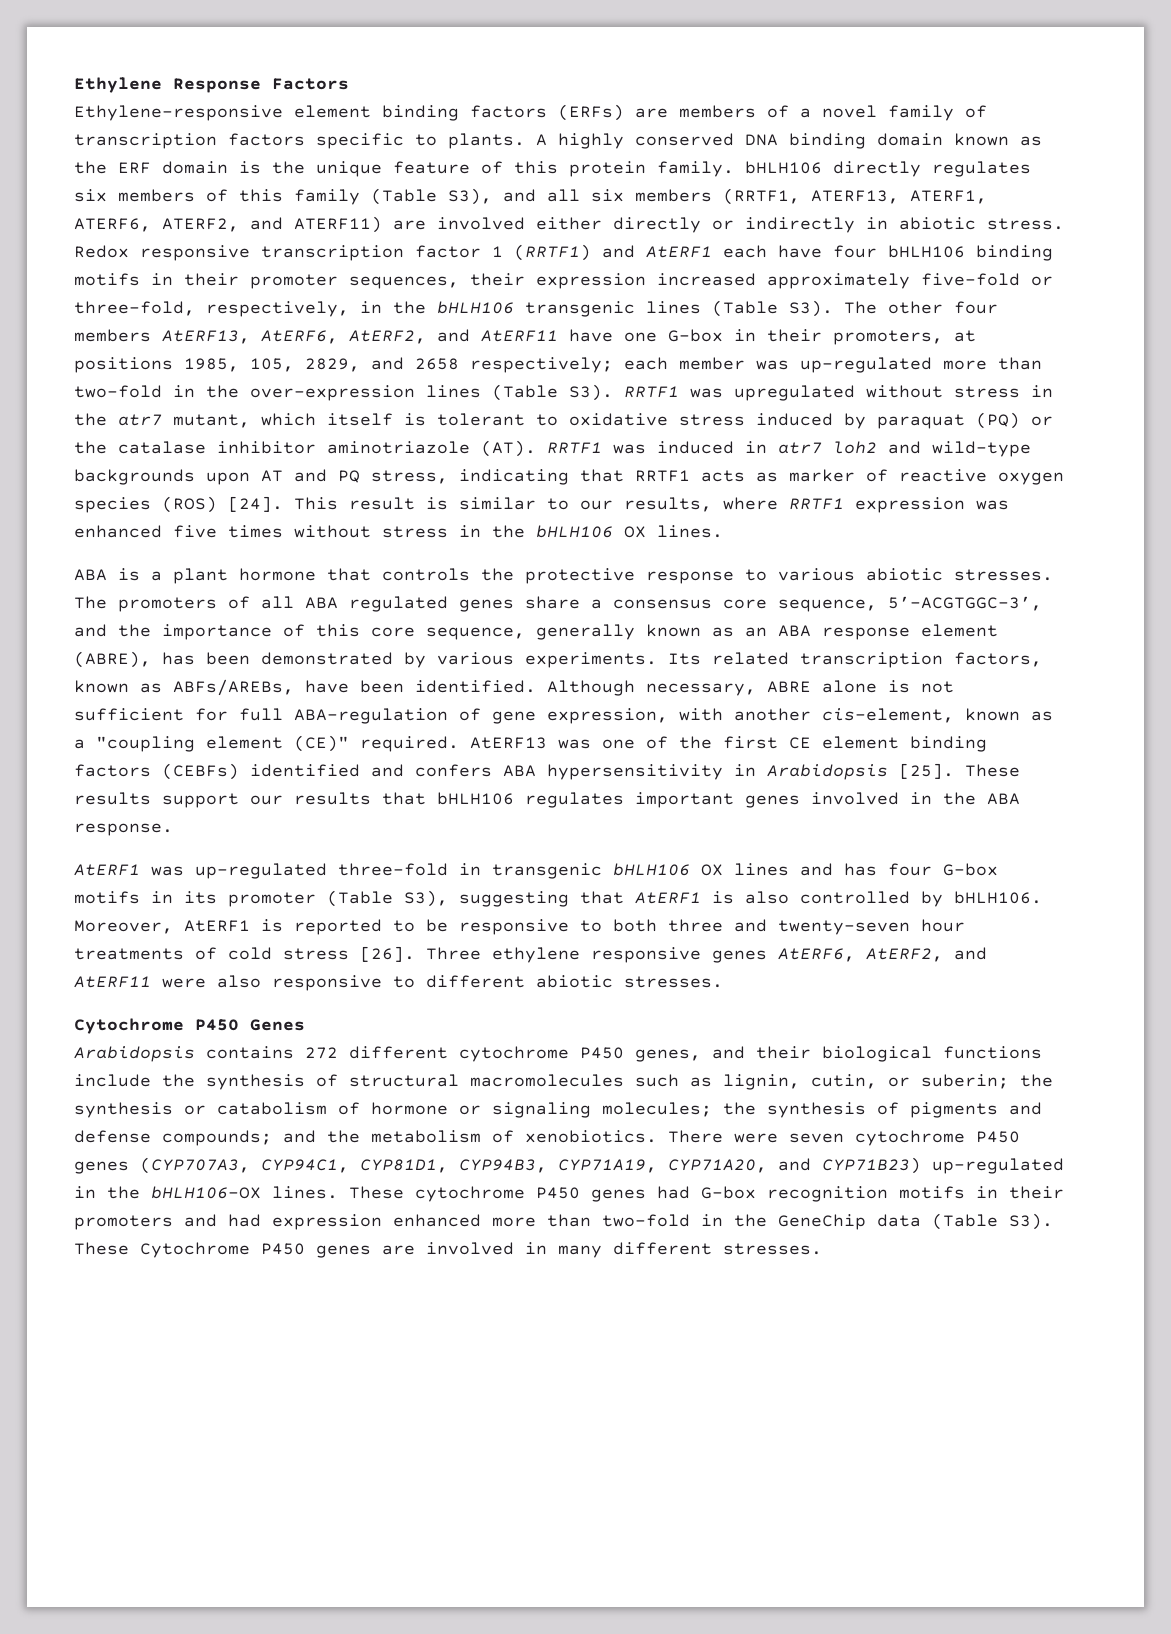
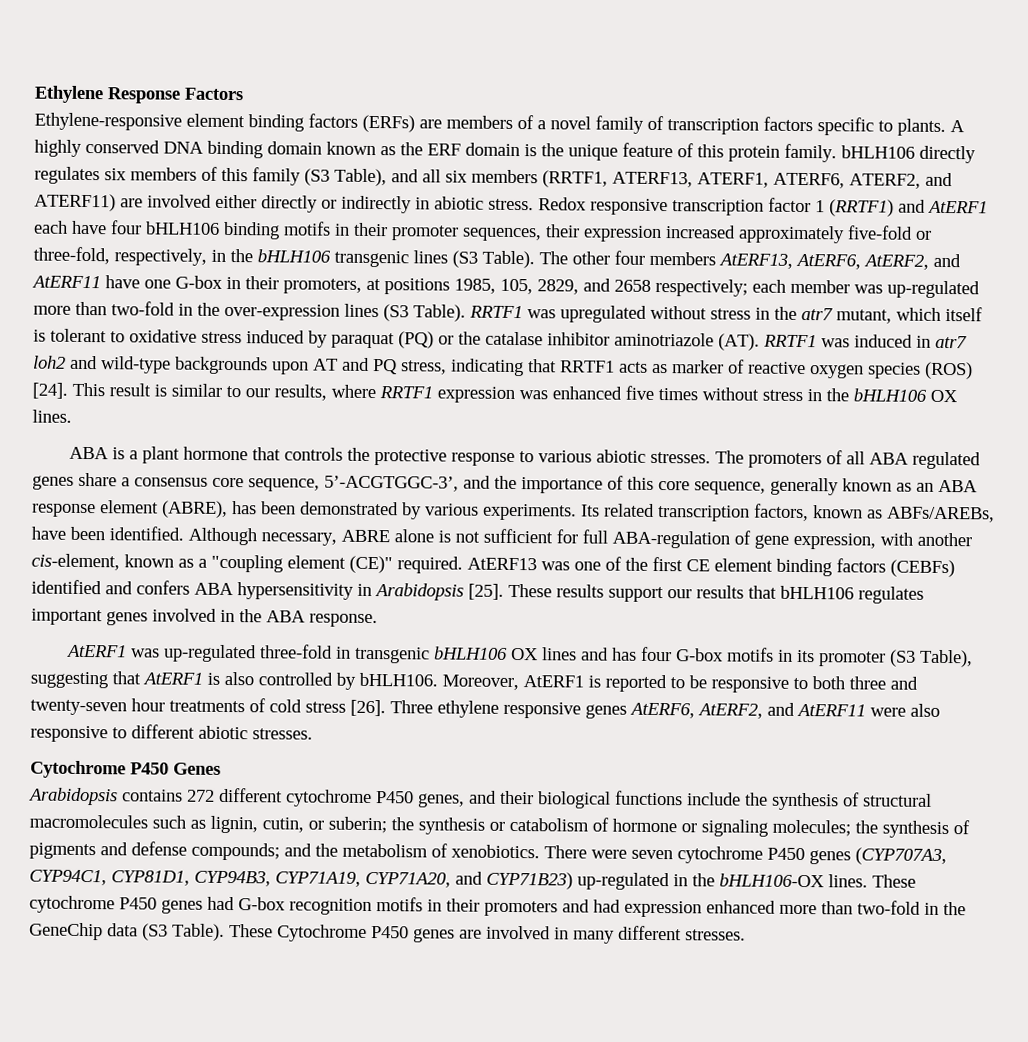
[371,188,492,205] (Table S3), -> [304,168,387,187] (S3 Table),
[712,300,833,317] (Table S3). -> [452,250,535,269] (S3 Table).
[492,384,613,401] (Table S3). -> [383,304,466,322] (S3 Table).
[327,890,448,907] (Table S3), -> [888,649,973,668] (S3 Table),
[932,1213,1053,1230] (Table S3). -> [142,923,225,941] (S3 Table).

